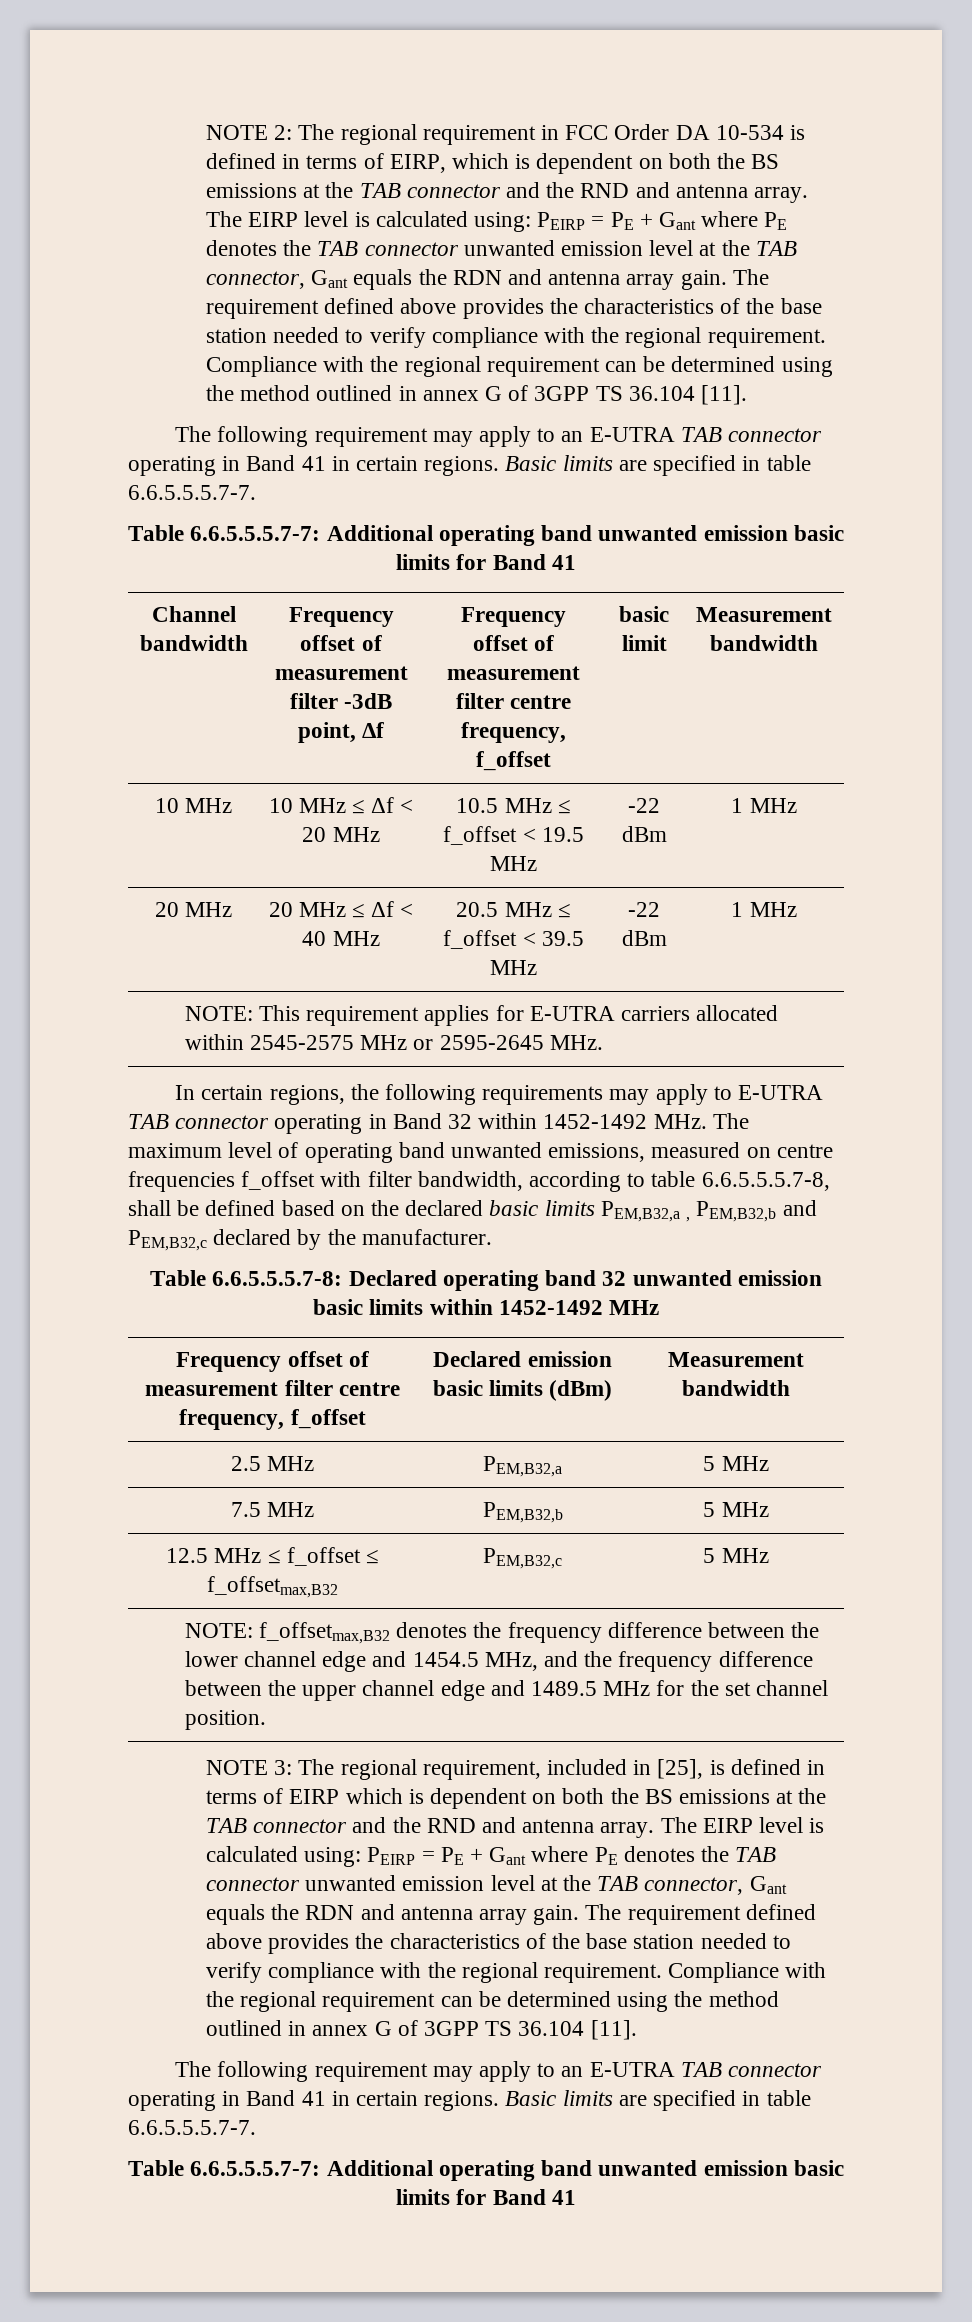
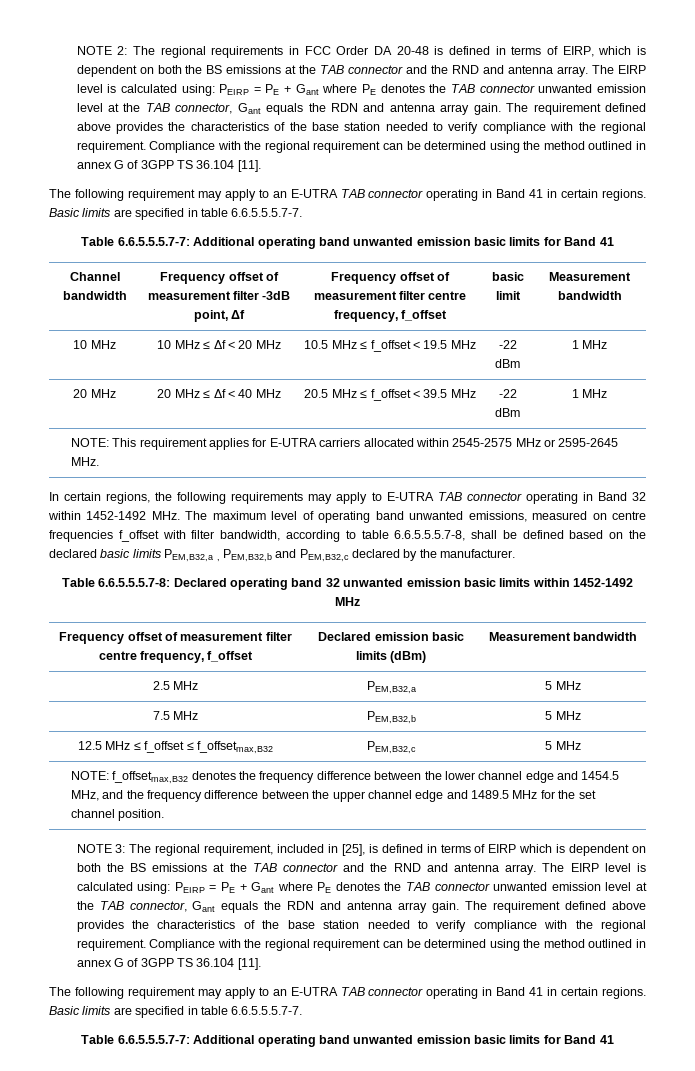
[422,125,536,145] requirement -> [211,46,284,58] requirements
[715,125,784,140] 10-534 -> [396,46,429,55] 20-48

